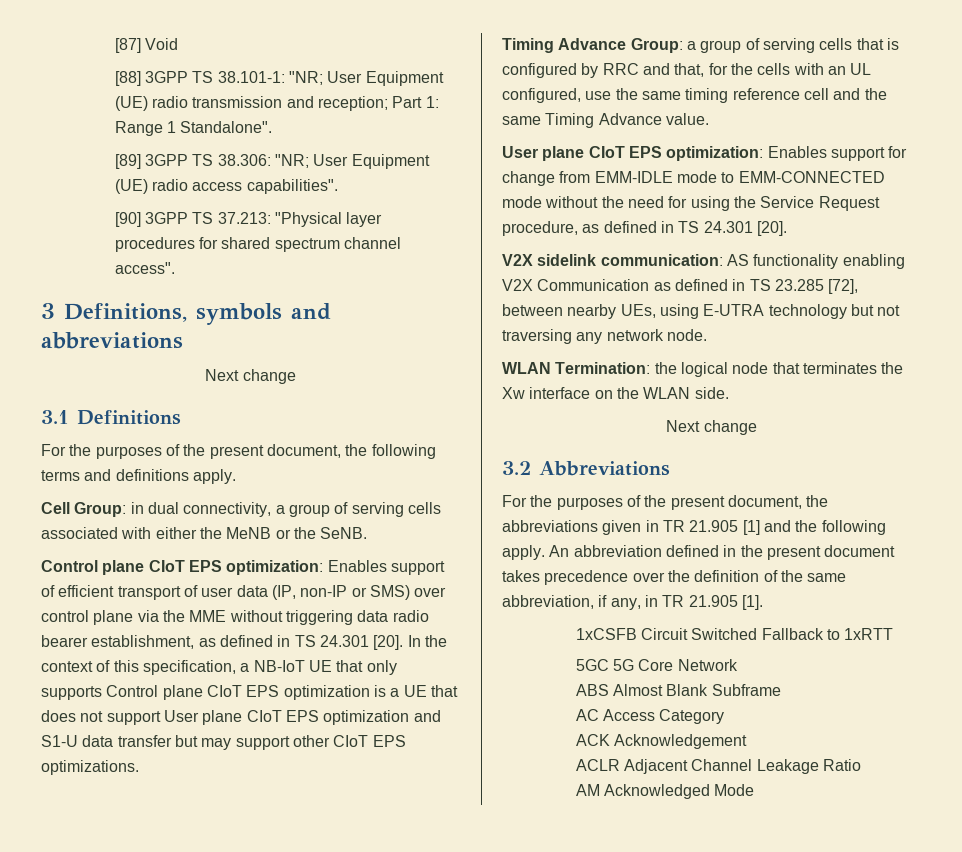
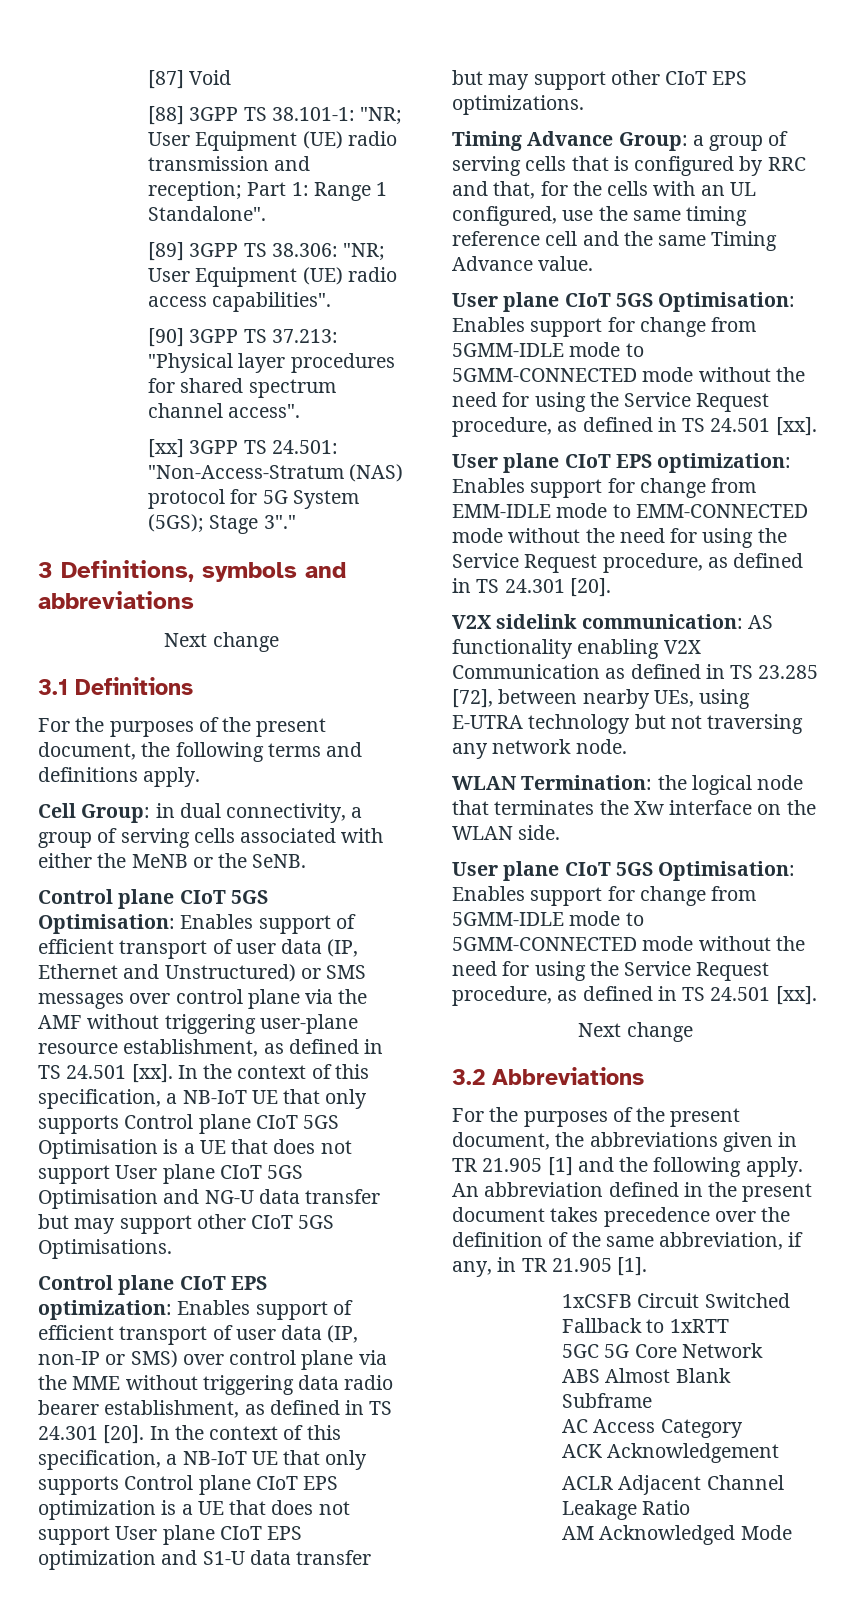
(175, 268) none -> [148,439,338,458] [148,464,404,482] [148,489,359,509] [148,514,296,534] // [xx] 3GPP TS 24.501: "Non-Access-Stratum (NAS) protocol for 5G System (5GS); Stage 3"."
(368, 533) none -> [38,889,268,909] [38,914,356,934] [38,939,359,959] [38,964,367,982] [38,989,368,1009] [38,1014,358,1034] [38,1039,384,1057] [38,1064,369,1083] [38,1089,368,1109] [38,1114,340,1134] [38,1139,352,1159] [38,1164,304,1184] [38,1189,381,1209] [38,1214,335,1234] [38,1239,172,1259] // Control plane CIoT 5GS Optimisation: Enables support of efficient transport of user data (IP, Ethernet and Unstructured) or SMS messages over control plane via the AMF without triggering user-plane resource establishment, as defined in TS 24.501 [xx]. In the context of this specification, a NB-IoT UE that only supports Control plane CIoT 5GS Optimisation is a UE that does not support User plane CIoT 5GS Optimisation and NG-U data transfer but may support other CIoT 5GS Optimisations.
(709, 119) none -> [452,292,796,312] [452,317,757,337] [452,342,644,357] [452,367,805,382] [452,392,770,412] [452,417,817,437] // User plane CIoT 5GS Optimisation: Enables support for change from 5GMM-IDLE mode to 5GMM-CONNECTED mode without the need for using the Service Request procedure, as defined in TS 24.501 [xx].
(729, 393) none -> [452,861,796,881] [452,886,757,906] [452,911,644,926] [452,936,805,951] [452,961,770,981] [452,986,817,1006] // User plane CIoT 5GS Optimisation: Enables support for change from 5GMM-IDLE mode to 5GMM-CONNECTED mode without the need for using the Service Request procedure, as defined in TS 24.501 [xx].

